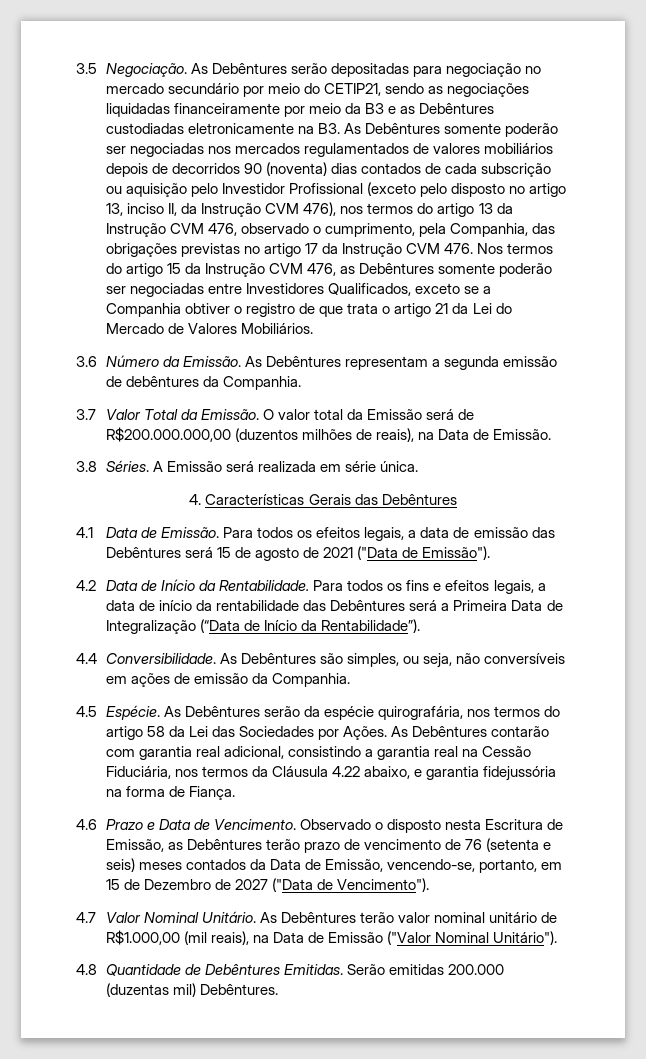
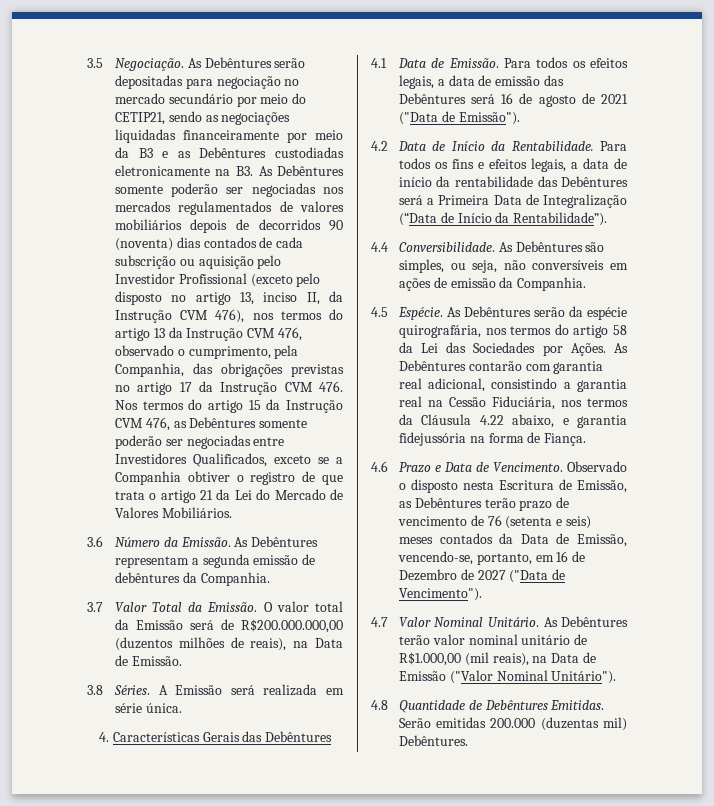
[217,547,232,558] 15 -> [501,93,514,104] 16
[105,879,120,890] 15 -> [556,551,569,562] 16

